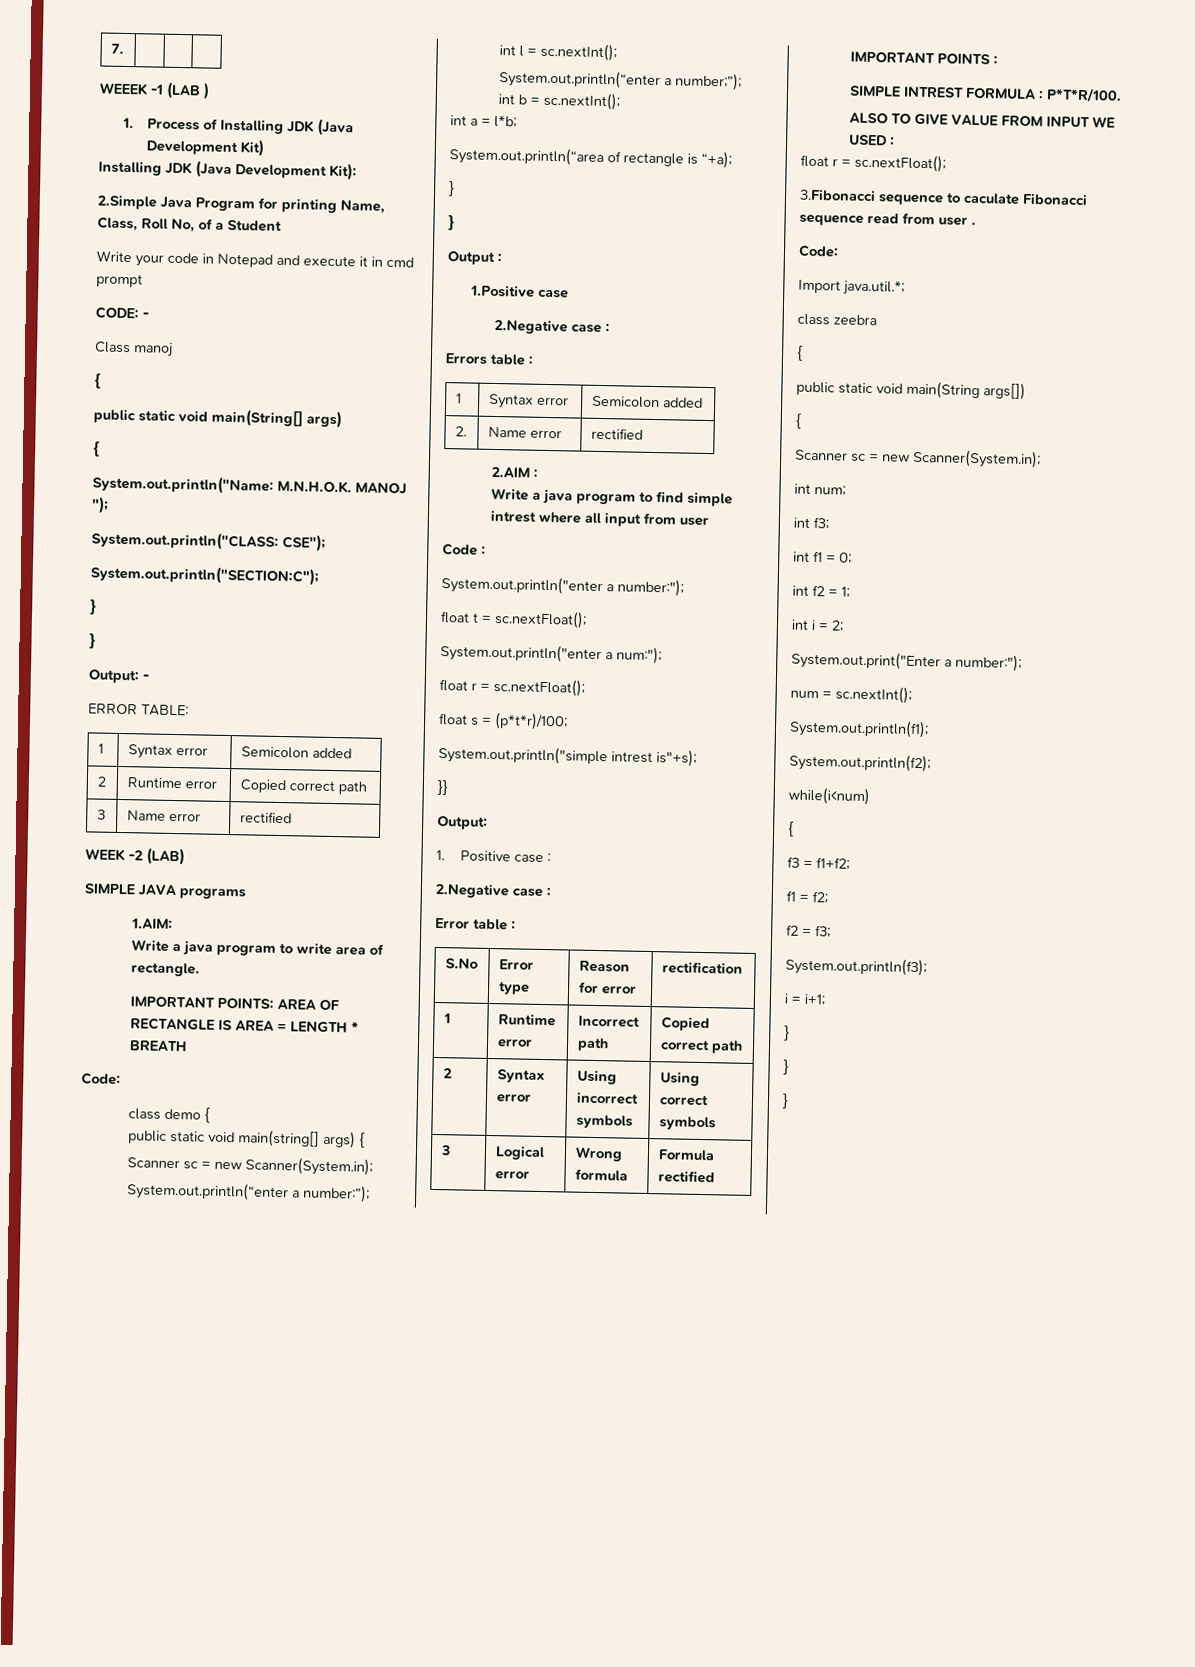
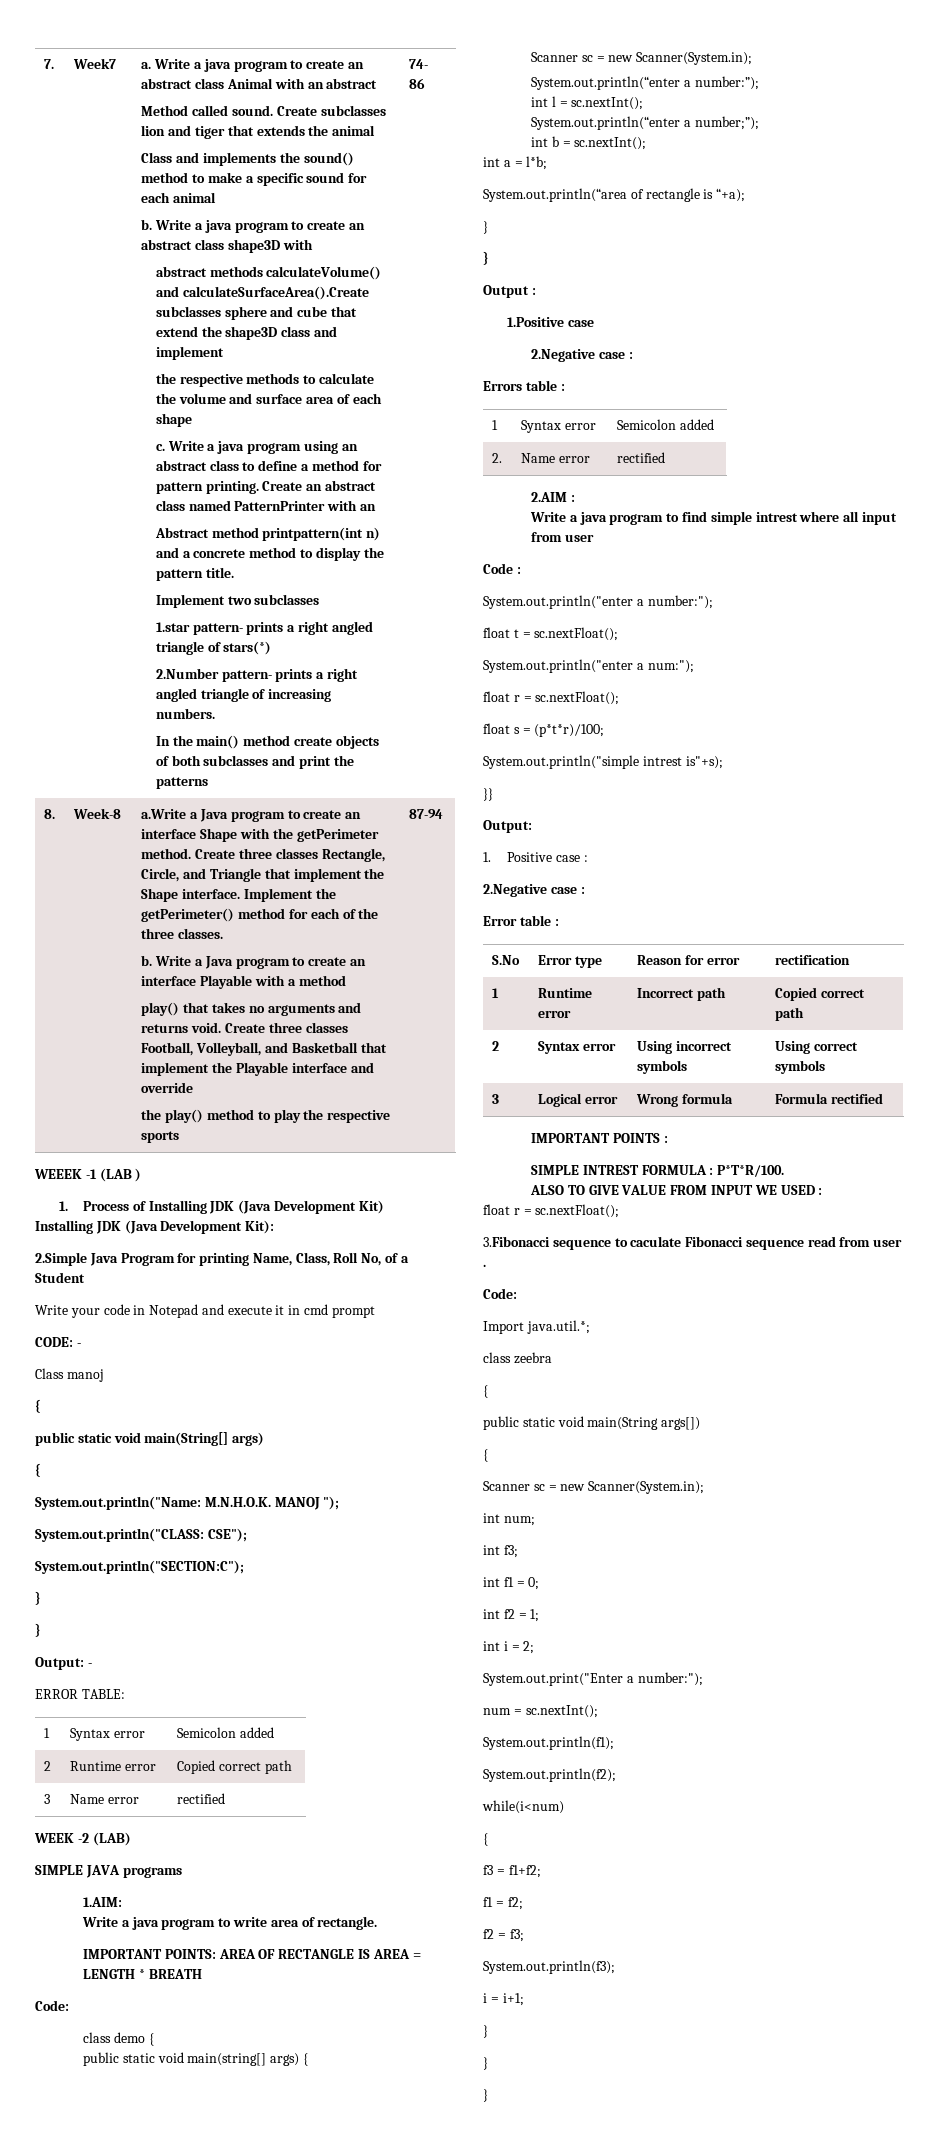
(124, 48) | | -> [73,58,117,69] [141,59,364,72] [141,78,378,89] [141,105,386,116] [141,125,376,139] [141,152,354,166] [141,172,368,186] [141,192,217,203] [141,219,365,233] [141,239,313,253] [155,266,382,280] [155,286,369,300] [155,306,357,320] [155,326,337,340] [155,346,224,360] [155,373,374,387] [155,393,382,404] [155,413,192,427] [155,441,358,454] [155,460,382,471] [155,480,376,494] [155,500,376,511] [154,527,381,541] [155,547,384,561] [155,567,234,581] [155,594,320,608] [155,621,373,635] [155,641,272,655] [155,668,358,682] [155,688,332,702] [155,708,215,719] [155,735,379,749] [155,755,354,769] [155,777,208,789] [409,59,429,69] [409,78,426,89] [44,809,56,819] [73,808,122,819] [141,809,362,822] [141,828,379,842] [141,848,385,862] [141,868,385,882] [141,888,336,902] [141,908,379,922] [141,928,224,939] [141,955,366,969] [141,975,346,989] [141,1002,362,1016] [141,1022,348,1033] [141,1042,387,1056] [141,1062,374,1076] [141,1082,194,1093] [141,1109,391,1123] [141,1131,180,1143] [409,809,444,819] Week7 | a. Write a java program to create an abstract class Animal with an abstract // Method called sound. Create subclasses lion and tiger that extends the animal // Class and implements the sound() method to make a specific sound for each animal // b. Write a java program to create an abstract class shape3D with // abstract methods calculateVolume() and calculateSurfaceArea().Create subclasses sphere and cube that extend the shape3D class and implement // the respective methods to calculate the volume and surface area of each shape // c. Write a java program using an abstract class to define a method for pattern printing. Create an abstract class named PatternPrinter with an // Abstract method printpattern(int n) and a concrete method to display the pattern title. // Implement two subclasses // 1.star pattern- prints a right angled triangle of stars(*) // 2.Number pattern- prints a right angled triangle of increasing numbers. // In the main() method create objects of both subclasses and print the patterns | 74- 86 // 8. | Week-8 | a.Write a Java program to create an interface Shape with the getPerimeter method. Create three classes Rectangle, Circle, and Triangle that implement the Shape interface. Implement the getPerimeter() method for each of the three classes. // b. Write a Java program to create an interface Playable with a method // play() that takes no arguments and returns void. Create three classes Football, Volleyball, and Basketball that implement the Playable interface and override // the play() method to play the respective sports | 87-94

